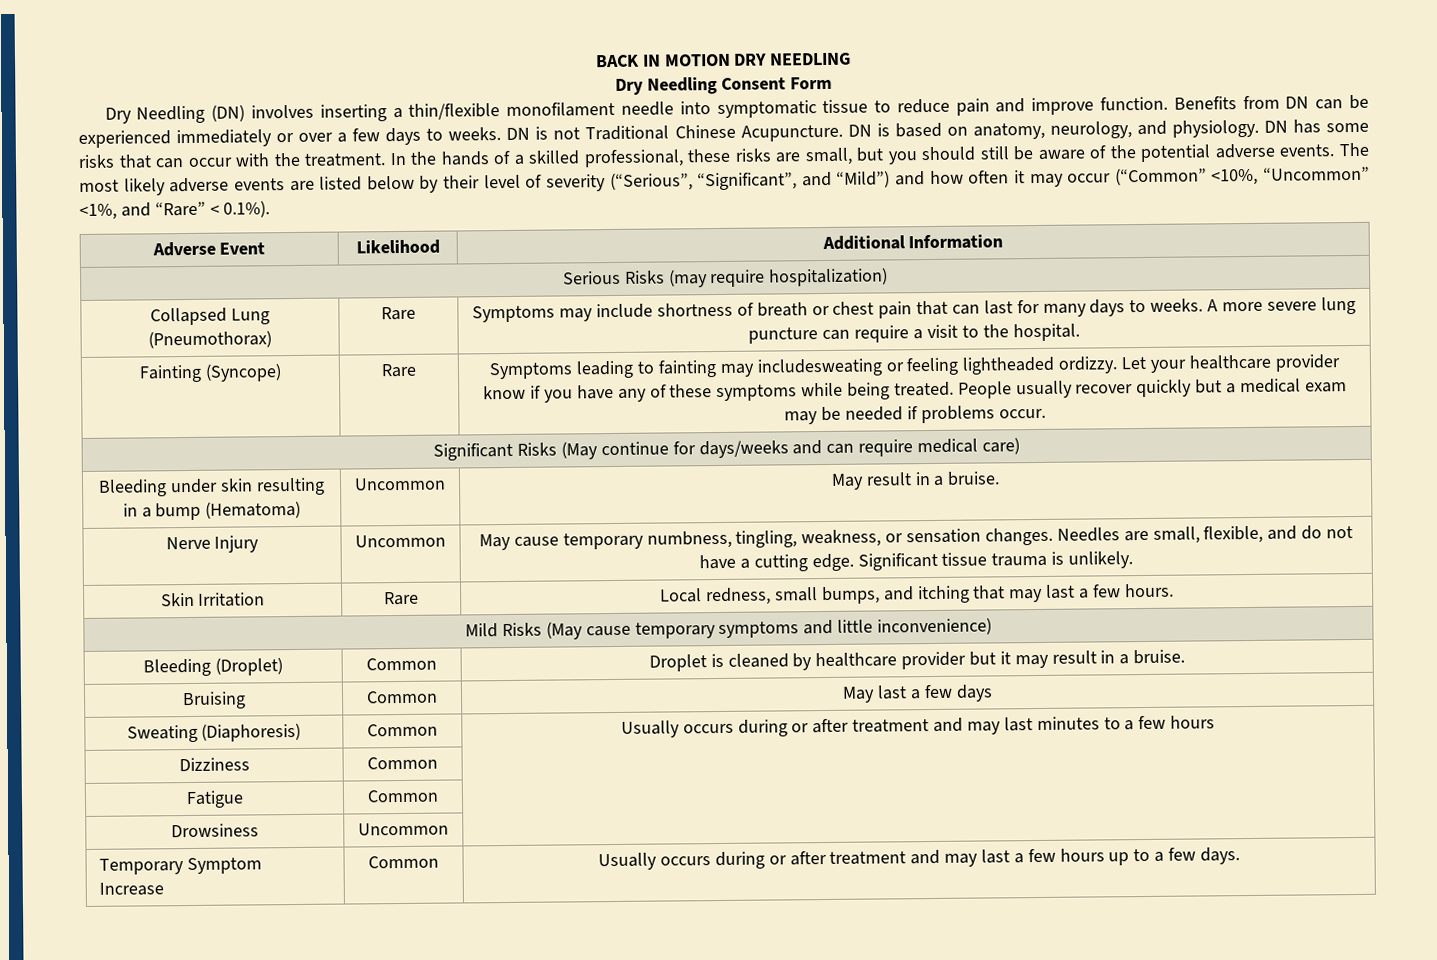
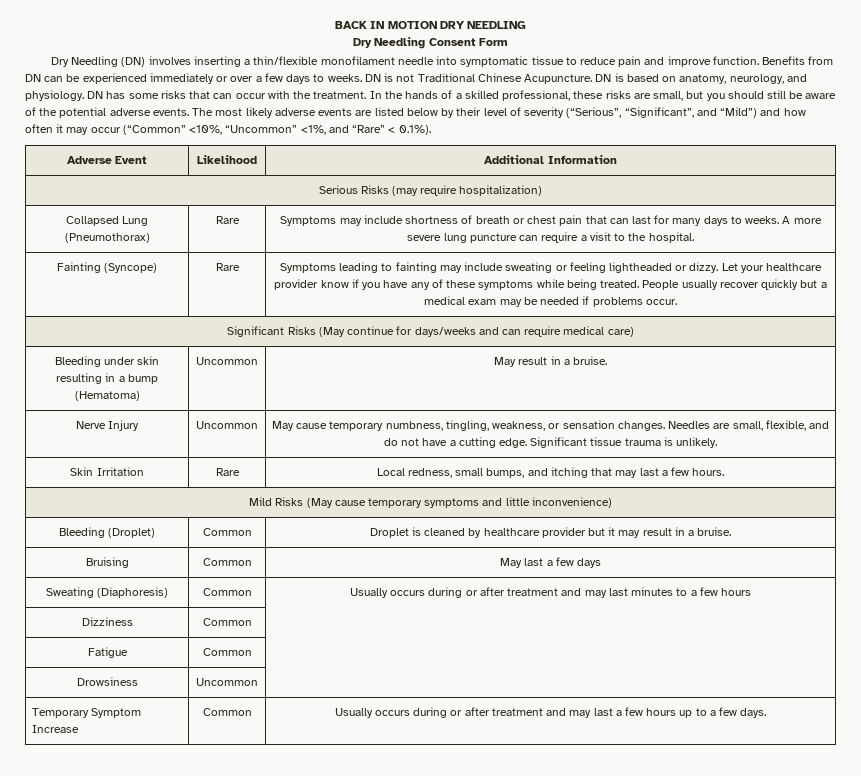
[756,358,883,377] includesweating -> [464,262,553,273] include sweating
[1058,356,1119,374] ordizzy. -> [675,262,719,273] or dizzy.

